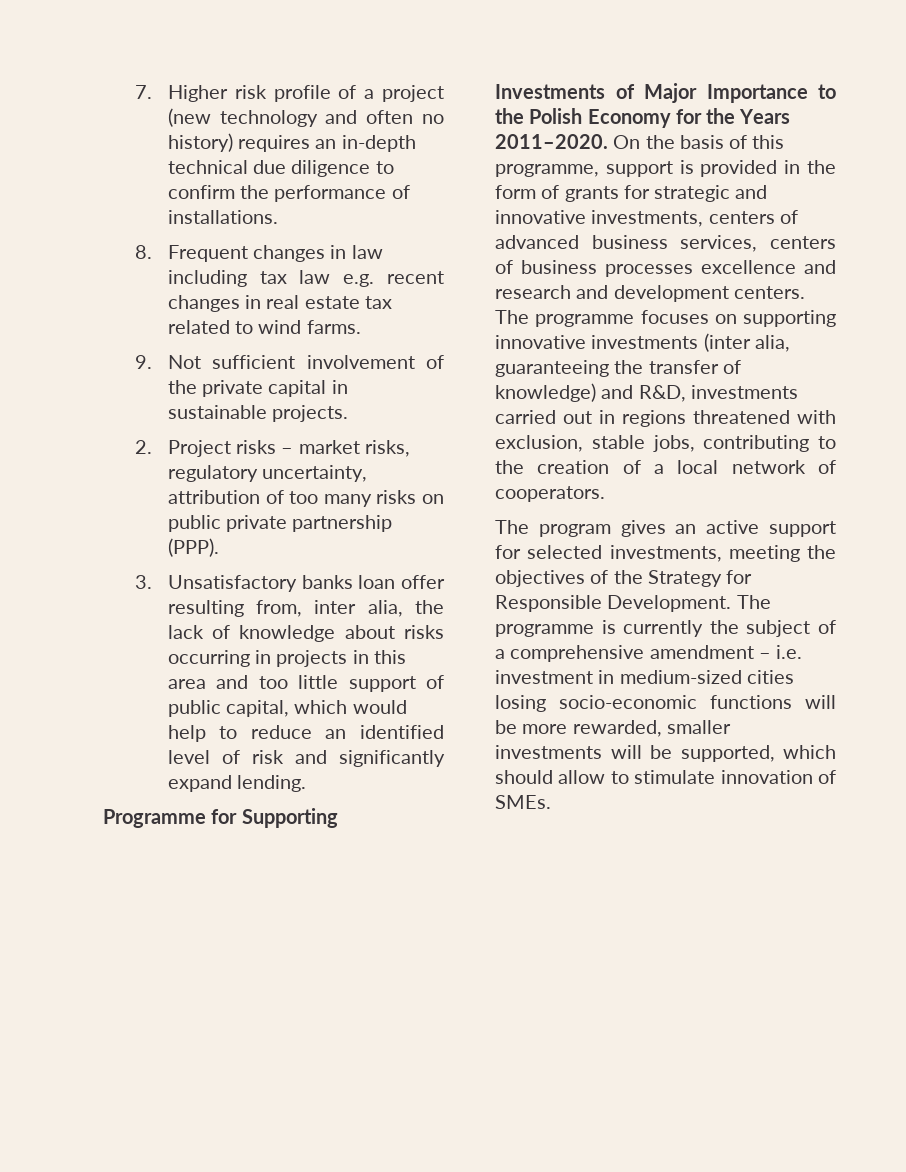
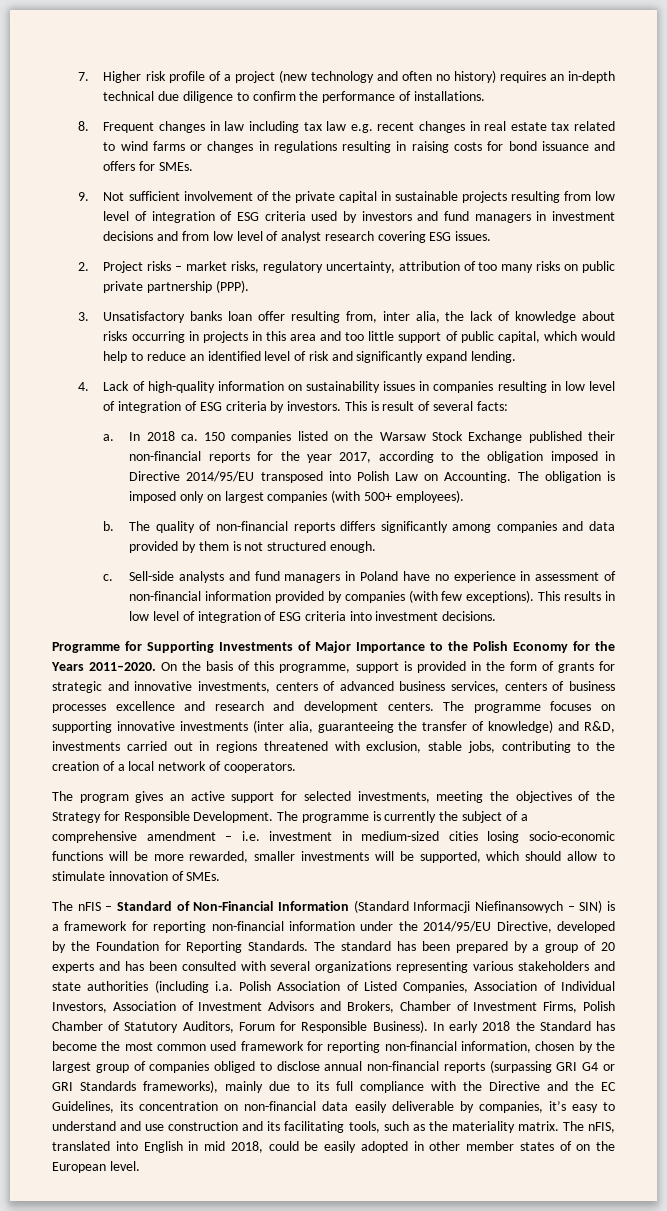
[306,320,361,334] farms. -> [152,141,615,153] [103,161,194,171] farms or changes in regulations resulting in raising costs for bond issuance and offers for SMEs.
[272,405,349,422] projects. -> [461,191,615,203] [103,211,615,223] [103,231,492,243] projects resulting from low level of integration of ESG criteria used by investors and fund managers in investment decisions and from low level of analyst research covering ESG issues.
(307, 783) none -> [77,381,615,393] [103,401,508,413] [103,431,615,443] [129,451,615,463] [129,471,615,483] [129,490,464,503] [103,521,615,533] [129,541,376,553] [103,571,616,583] [129,590,615,603] [129,611,497,623] // 4. Lack of high-quality information on sustainability issues in companies resulting in low level of integration of ESG criteria by investors. This is result of several facts: // a. In 2018 ca. 150 companies listed on the Warsaw Stock Exchange published their non-financial reports for the year 2017, according to the obligation imposed in Directive 2014/95/EU transposed into Polish Law on Accounting. The obligation is imposed only on largest companies (with 500+ employees). // b. The quality of non-financial reports differs significantly among companies and data provided by them is not structured enough. // c. Sell-side analysts and fund managers in Poland have no experience in assessment of non-financial information provided by companies (with few exceptions). This results in low level of integration of ESG criteria into investment decisions.
(551, 802) none -> [52,900,615,913] [52,921,615,933] [52,941,615,953] [52,961,615,973] [52,980,615,993] [52,1001,615,1013] [52,1020,615,1033] [52,1041,615,1053] [52,1060,615,1073] [52,1080,616,1093] [52,1101,615,1113] [52,1121,615,1133] [52,1141,615,1153] [52,1161,140,1173] // The nFIS – Standard of Non-Financial Information (Standard Informacji Niefinansowych – SIN) is a framework for reporting non-financial information under the 2014/95/EU Directive, developed by the Foundation for Reporting Standards. The standard has been prepared by a group of 20 experts and has been consulted with several organizations representing various stakeholders and state authorities (including i.a. Polish Association of Listed Companies, Association of Individual Investors, Association of Investment Advisors and Brokers, Chamber of Investment Firms, Polish Chamber of Statutory Auditors, Forum for Responsible Business). In early 2018 the Standard has become the most common used framework for reporting non-financial information, chosen by the largest group of companies obliged to disclose annual non-financial reports (surpassing GRI G4 or GRI Standards frameworks), mainly due to its full compliance with the Directive and the EC Guidelines, its concentration on non-financial data easily deliverable by companies, it’s easy to understand and use construction and its facilitating tools, such as the materiality matrix. The nFIS, translated into English in mid 2018, could be easily adopted in other member states of on the European level.

